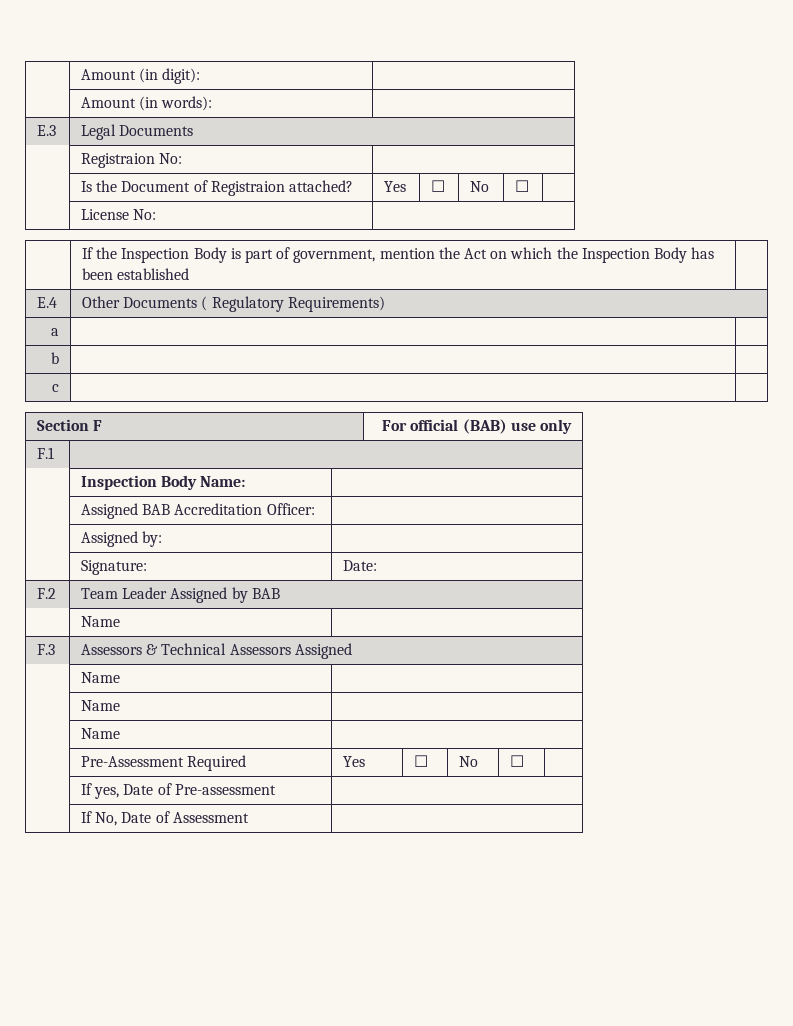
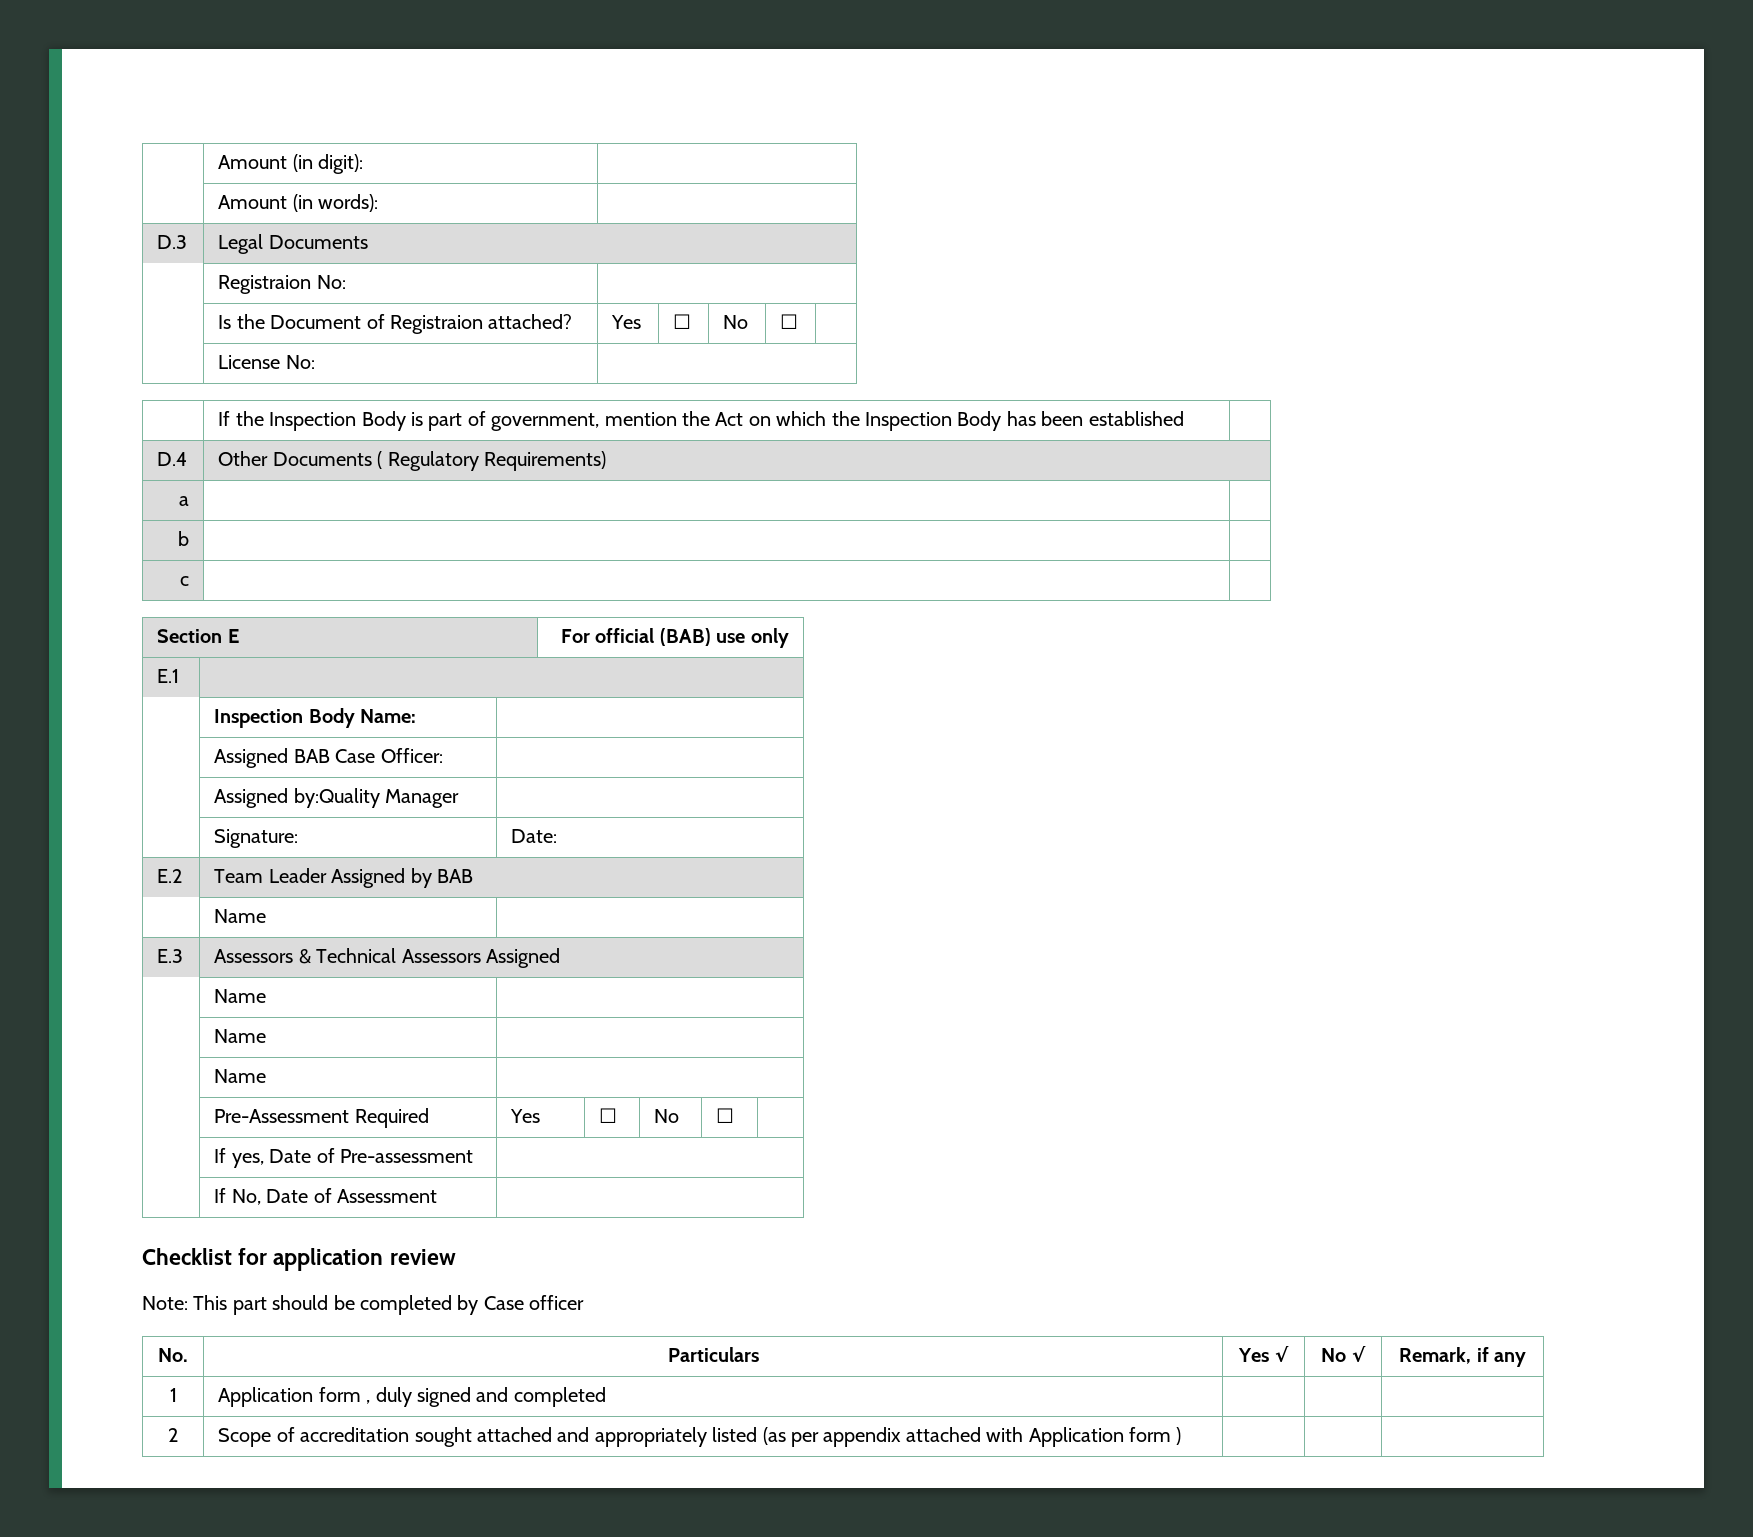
[37,125,57,136] E.3 -> [157,235,188,249] D.3
[37,297,58,308] E.4 -> [157,452,188,466] D.4
[93,420,103,431] F -> [227,629,239,643] E
[37,447,55,459] F.1 -> [157,669,180,683] E.1
[174,503,263,515] Accreditation -> [335,749,376,763] Case
[142,531,163,547] by: -> [293,788,460,808] by:Quality Manager
[37,588,57,599] F.2 -> [157,869,183,883] E.2
[37,644,56,655] F.3 -> [157,949,184,963] E.3
(249, 817) none -> [142,1248,456,1271] [142,1295,585,1315] [158,1348,188,1362] [667,1347,759,1362] [1238,1346,1289,1362] [1321,1346,1366,1362] [1399,1347,1526,1367] [169,1388,177,1402] [218,1387,606,1407] [168,1428,178,1442] [218,1427,1182,1447] // Checklist for application review // Note: This part should be completed by Case officer // No. | Particulars | Yes √ | No √ | Remark, if any // 1 | Application form , duly signed and completed | | | // 2 | Scope of accreditation sought attached and appropriately listed (as per appendix attached with Application form ) | | |

